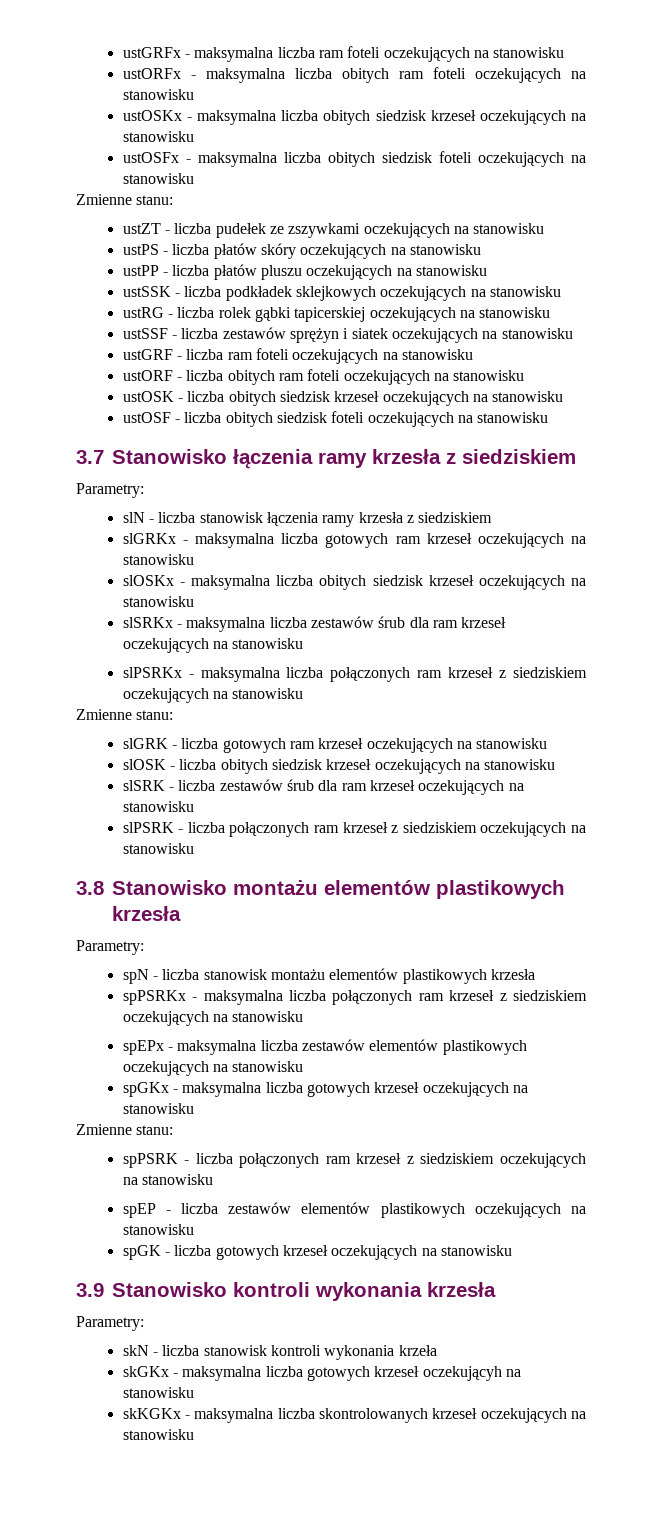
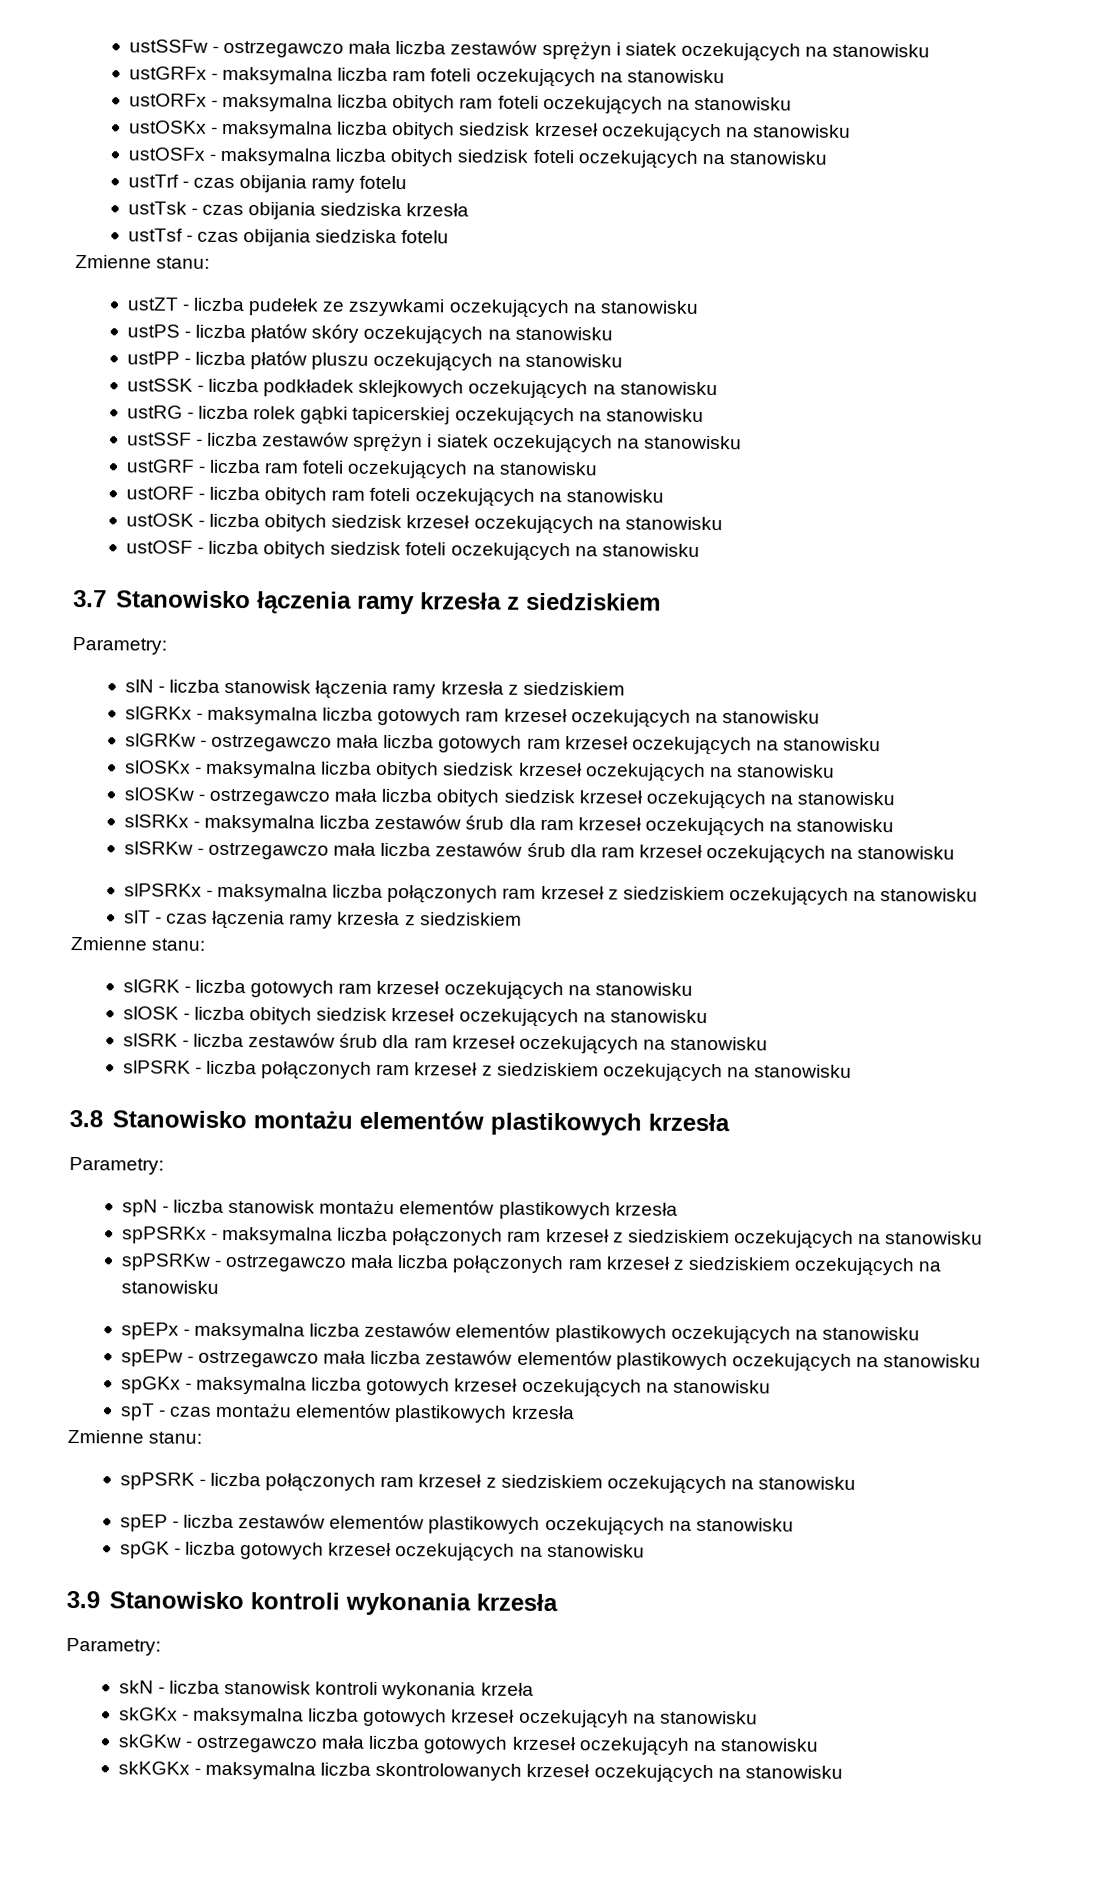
(122, 52) none -> [128,39,931,62] ustSSFw - ostrzegawczo mała liczba zestawów sprężyn i siatek oczekujących na stanowisku //
(194, 178) none -> [127,174,408,193] [127,201,470,220] [127,228,450,247] // ustTrf - czas obijania ramy fotelu // ustTsk - czas obijania siedziska krzesła // ustTsf - czas obijania siedziska fotelu
(194, 559) none -> [124,733,882,756] // slGRKw - ostrzegawczo mała liczba gotowych ram krzeseł oczekujących na stanowisku
(194, 601) none -> [123,787,896,810] // slOSKw - ostrzegawczo mała liczba obitych siedzisk krzeseł oczekujących na stanowisku
(304, 643) none -> [123,841,956,864] // slSRKw - ostrzegawczo mała liczba zestawów śrub dla ram krzeseł oczekujących na stanowisku
(304, 693) none -> [123,910,522,930] // slT - czas łączenia ramy krzesła z siedziskiem
(304, 1016) none -> [120,1253,942,1277] [120,1280,219,1294] // spPSRKw - ostrzegawczo mała liczba połączonych ram krzeseł z siedziskiem oczekujących na stanowisku
(304, 1066) none -> [120,1349,982,1372] // spEPw - ostrzegawczo mała liczba zestawów elementów plastikowych oczekujących na stanowisku
(194, 1108) none -> [119,1402,575,1423] // spT - czas montażu elementów plastikowych krzesła
(194, 1392) none -> [117,1734,818,1756] // skGKw - ostrzegawczo mała liczba gotowych krzeseł oczekującyh na stanowisku

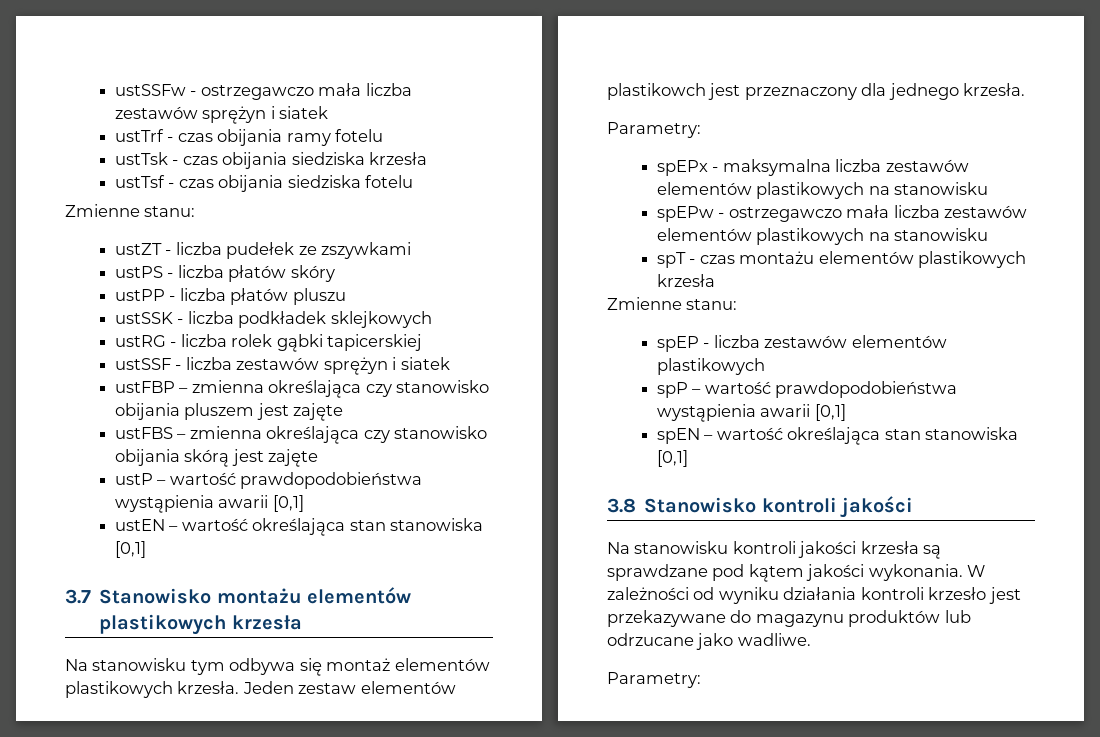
[680,42,931,62] [128,66,725,88] [128,93,792,115] [128,120,851,143] [127,147,827,169] oczekujących na stanowisku // ustGRFx - maksymalna liczba ram foteli oczekujących na stanowisku // ustORFx - maksymalna liczba obitych ram foteli oczekujących na stanowisku // ustOSKx - maksymalna liczba obitych siedzisk krzeseł oczekujących na stanowisku // ustOSFx - maksymalna liczba obitych siedzisk foteli oczekujących na stanowisku -> (329, 112) none
[448,299,699,319] oczekujących na stanowisku -> (412, 250) none
[363,325,613,345] oczekujących na stanowisku -> (335, 273) none
[373,352,623,372] oczekujących na stanowisku -> (346, 296) none
[468,380,718,400] oczekujących na stanowisku -> (432, 319) none
[454,407,704,427] oczekujących na stanowisku -> (423, 342) none
[492,434,742,454] [125,459,597,480] [125,486,664,507] [125,513,723,535] [125,540,700,562] [73,590,661,615] [72,637,167,655] [124,679,625,699] [124,706,820,728] [124,733,882,756] [124,760,835,782] [123,787,896,810] [123,814,895,837] [123,841,956,864] [123,883,979,906] [123,910,522,930] [70,937,206,951] [122,979,693,1001] [122,1006,708,1028] [122,1033,769,1055] [122,1060,853,1083] [69,1109,103,1128] oczekujących na stanowisku // ustGRF - liczba ram foteli oczekujących na stanowisku // ustORF - liczba obitych ram foteli oczekujących na stanowisku // ustOSK - liczba obitych siedzisk krzeseł oczekujących na stanowisku // ustOSF - liczba obitych siedzisk foteli oczekujących na stanowisku // 3.7 Stanowisko łączenia ramy krzesła z siedziskiem // Parametry: // slN - liczba stanowisk łączenia ramy krzesła z siedziskiem // slGRKx - maksymalna liczba gotowych ram krzeseł oczekujących na stanowisku // slGRKw - ostrzegawczo mała liczba gotowych ram krzeseł oczekujących na stanowisku // slOSKx - maksymalna liczba obitych siedzisk krzeseł oczekujących na stanowisku // slOSKw - ostrzegawczo mała liczba obitych siedzisk krzeseł oczekujących na stanowisku // slSRKx - maksymalna liczba zestawów śrub dla ram krzeseł oczekujących na stanowisku // slSRKw - ostrzegawczo mała liczba zestawów śrub dla ram krzeseł oczekujących na stanowisku // slPSRKx - maksymalna liczba połączonych ram krzeseł z siedziskiem oczekujących na stanowisku // slT - czas łączenia ramy krzesła z siedziskiem // Zmienne stanu: // slGRK - liczba gotowych ram krzeseł oczekujących na stanowisku // slOSK - liczba obitych siedzisk krzeseł oczekujących na stanowisku // slSRK - liczba zestawów śrub dla ram krzeseł oczekujących na stanowisku // slPSRK - liczba połączonych ram krzeseł z siedziskiem oczekujących na stanowisku // 3.8 -> [115,380,490,398] [115,403,344,421] [115,426,488,444] [115,449,319,467] [115,472,423,489] [115,495,304,513] [115,518,484,536] [115,541,147,558] [65,589,91,604] // ustFBP – zmienna określająca czy stanowisko obijania pluszem jest zajęte // ustFBS – zmienna określająca czy stanowisko obijania skórą jest zajęte // ustP – wartość prawdopodobieństwa wystąpienia awarii [0,1] // ustEN – wartość określająca stan stanowiska [0,1] // 3.7
[69,1156,164,1175] [121,1199,678,1220] [121,1226,984,1249] [120,1253,942,1277] [120,1280,219,1294] Parametry: // spN - liczba stanowisk montażu elementów plastikowych krzesła // spPSRKx - maksymalna liczba połączonych ram krzeseł z siedziskiem oczekujących na stanowisku // spPSRKw - ostrzegawczo mała liczba połączonych ram krzeseł z siedziskiem oczekujących na stanowisku -> [65,658,490,676] [65,681,456,698] [607,83,1026,100] [607,122,701,138] Na stanowisku tym odbywa się montaż elementów plastikowych krzesła. Jeden zestaw elementów plastikowch jest przeznaczony dla jednego krzesła. // Parametry:
[670,1325,791,1345] oczekujących -> (865, 190) none
[731,1353,982,1372] [120,1376,642,1398] oczekujących na stanowisku // spGKx - maksymalna liczba gotowych krzeseł oczekujących -> (865, 236) none
[119,1472,857,1495] // spPSRK - liczba połączonych ram krzeseł z siedziskiem oczekujących na stanowisku -> (738, 304) none
[544,1516,794,1536] [119,1541,645,1562] [66,1590,558,1616] [66,1637,161,1656] [118,1680,534,1700] [118,1707,758,1729] [117,1734,818,1756] [117,1761,843,1784] oczekujących na stanowisku // spGK - liczba gotowych krzeseł oczekujących na stanowisku // 3.9 Stanowisko kontroli wykonania krzesła // Parametry: // skN - liczba stanowisk kontroli wykonania krzeła // skGKx - maksymalna liczba gotowych krzeseł oczekującyh na stanowisku // skGKw - ostrzegawczo mała liczba gotowych krzeseł oczekującyh na stanowisku // skKGKx - maksymalna liczba skontrolowanych krzeseł oczekujących na stanowisku -> [657,381,958,398] [657,404,846,422] [657,427,1019,445] [657,450,689,467] [607,496,914,518] [607,541,942,559] [607,564,986,582] [607,587,1021,604] [607,610,971,627] [607,633,811,650] [607,672,701,688] // spP – wartość prawdopodobieństwa wystąpienia awarii [0,1] // spEN – wartość określająca stan stanowiska [0,1] // 3.8 Stanowisko kontroli jakości // Na stanowisku kontroli jakości krzesła są sprawdzane pod kątem jakości wykonania. W zależności od wyniku działania kontroli krzesło jest przekazywane do magazynu produktów lub odrzucane jako wadliwe. // Parametry:

